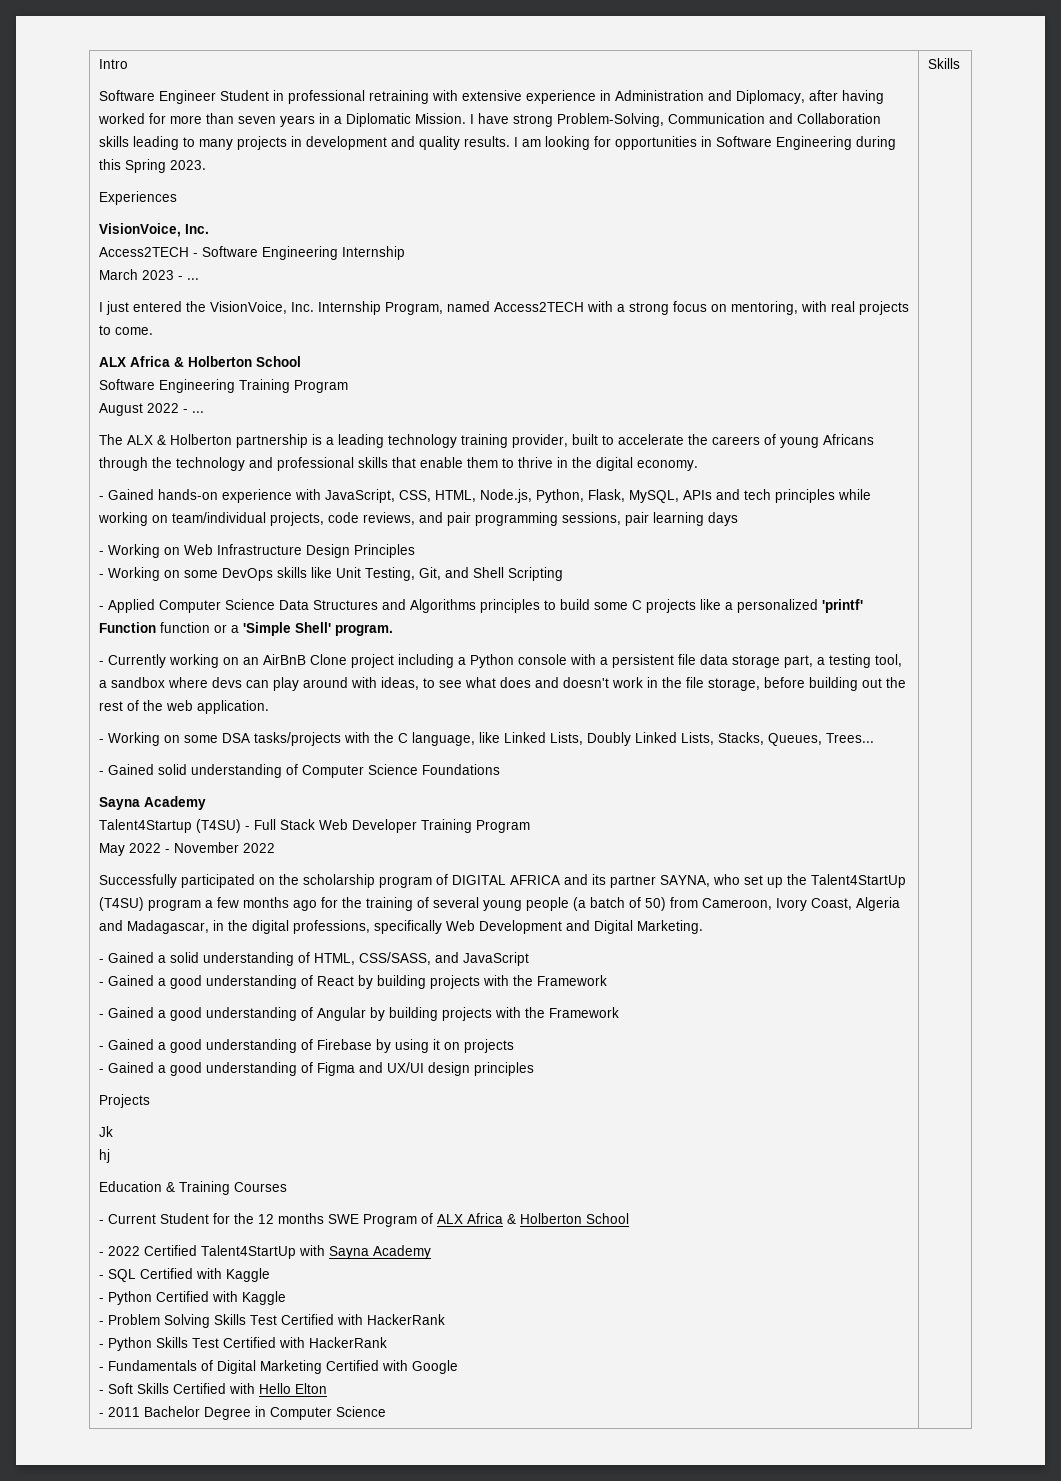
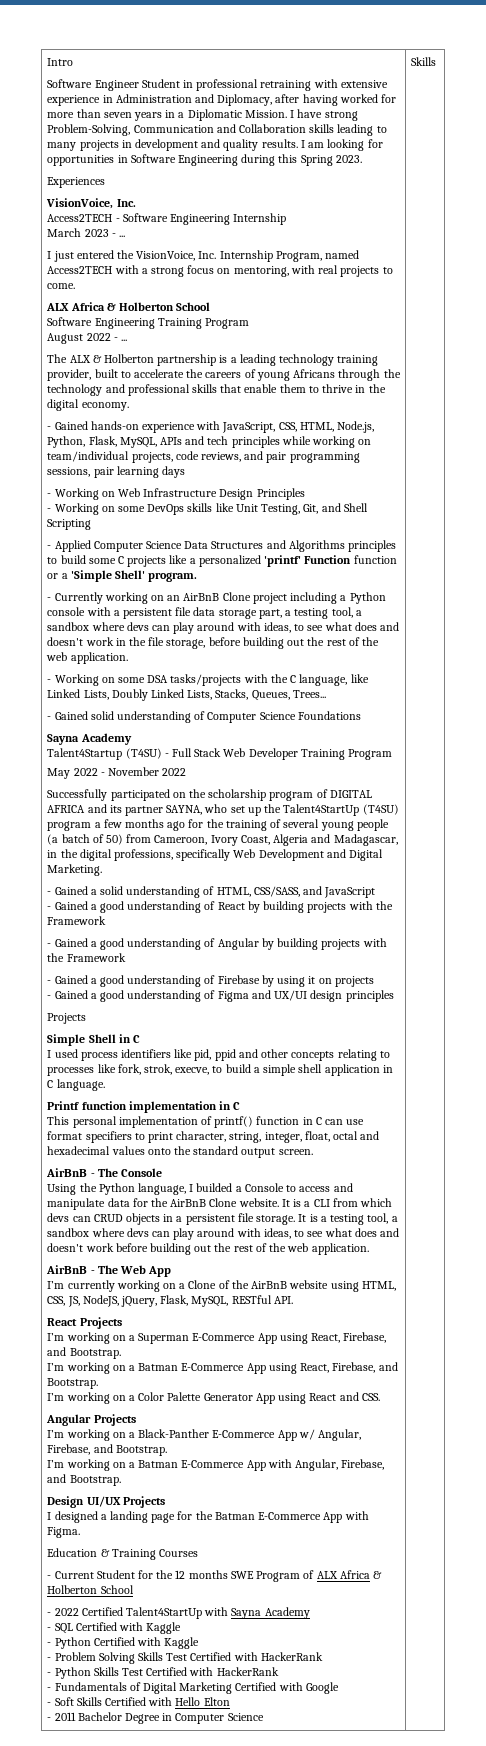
[98,1126,113,1137] [98,1149,110,1163] Jk // hj -> [47,1034,141,1046] [47,1049,390,1061] [47,1064,393,1076] [47,1079,105,1091] [47,1101,241,1113] [47,1116,365,1128] [47,1131,380,1143] [47,1146,313,1158] [46,1168,163,1177] [47,1183,353,1195] [47,1198,393,1210] [47,1213,398,1225] [47,1228,400,1240] [47,1243,369,1255] [46,1265,172,1277] [47,1280,396,1292] [47,1295,293,1307] [47,1317,122,1329] [47,1332,387,1344] [47,1347,121,1359] [47,1362,398,1374] [47,1378,99,1389] [47,1392,380,1404] [46,1414,136,1426] [47,1429,362,1441] [47,1444,167,1456] [47,1459,385,1471] [47,1474,121,1486] [47,1496,165,1508] [47,1511,369,1523] [47,1527,81,1538] Simple Shell in C // I used process identifiers like pid, ppid and other concepts relating to processes like fork, strok, execve, to build a simple shell application in C language. // Printf function implementation in C // This personal implementation of printf() function in C can use format specifiers to print character, string, integer, float, octal and hexadecimal values onto the standard output screen. // AirBnB - The Console // Using the Python language, I builded a Console to access and manipulate data for the AirBnB Clone website. It is a CLI from which devs can CRUD objects in a persistent file storage. It is a testing tool, a sandbox where devs can play around with ideas, to see what does and doesn't work before building out the rest of the web application. // AirBnB - The Web App // I’m currently working on a Clone of the AirBnB website using HTML, CSS, JS, NodeJS, jQuery, Flask, MySQL, RESTful API. // React Projects // I’m working on a Superman E-Commerce App using React, Firebase, and Bootstrap. // I’m working on a Batman E-Commerce App using React, Firebase, and Bootstrap. // I’m working on a Color Palette Generator App using React and CSS. // Angular Projects // I’m working on a Black-Panther E-Commerce App w/ Angular, Firebase, and Bootstrap. // I’m working on a Batman E-Commerce App with Angular, Firebase, and Bootstrap. // Design UI/UX Projects // I designed a landing page for the Batman E-Commerce App with Figma.

